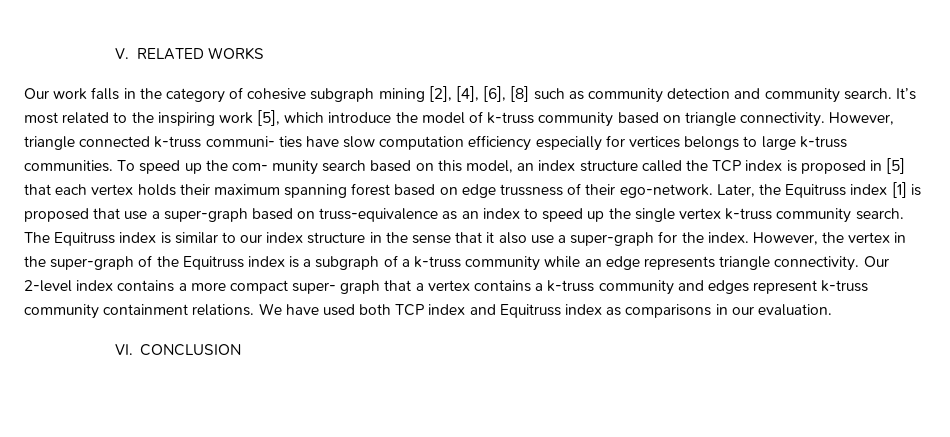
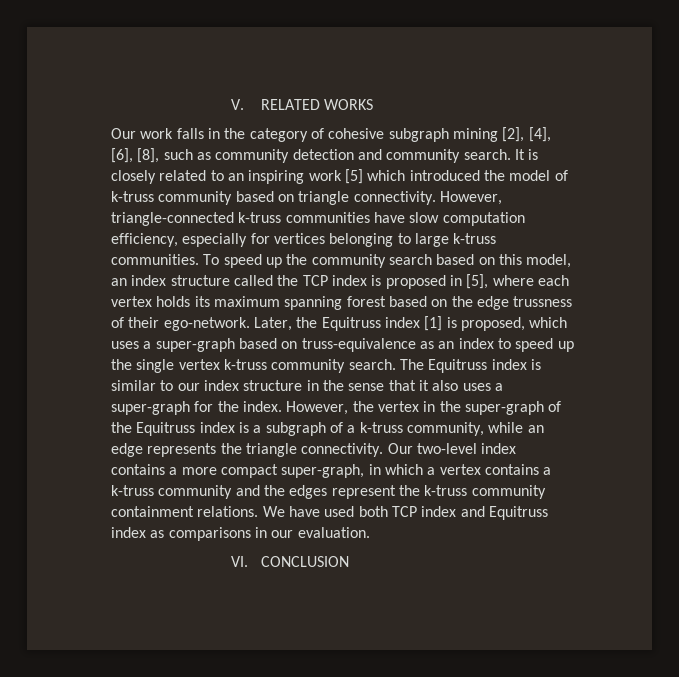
[510,86,530,102] [8] -> [137,148,160,163] [8],
[895,88,916,100] [24,112,58,124] It’s most -> [514,149,539,160] [111,170,156,184] It is closely
[131,112,154,123] the -> [227,173,244,181] an
[257,110,392,126] [5], which introduce -> [344,169,480,184] [5] which introduced
[24,136,302,150] triangle connected k-truss communi- ties -> [111,212,370,226] triangle-connected k-truss communities
[468,135,532,151] efficiency -> [111,233,178,247] efficiency,
[684,136,740,150] belongs -> [329,233,394,247] belonging
[231,160,319,175] com- munity -> [311,254,386,268] community
[886,158,906,174] [24,184,51,195] [5] that -> [466,274,534,289] [5], where
[179,184,210,195] their -> [194,296,210,307] its
(458, 191) none -> [451,296,473,307] the
[24,208,148,222] proposed that use -> [460,317,568,331] [111,341,139,349] proposed, which uses
[530,235,554,244] use -> [462,383,491,391] uses
[465,256,541,271] community -> [406,422,484,436] community,
(715, 263) none -> [220,443,242,454] the
[24,280,72,292] 2-level -> [416,443,477,454] two-level
[292,280,412,294] super- graph that -> [281,464,423,478] super-graph, in which
(704, 285) none -> [263,485,285,496] the
(818, 287) none -> [398,485,420,496] the

